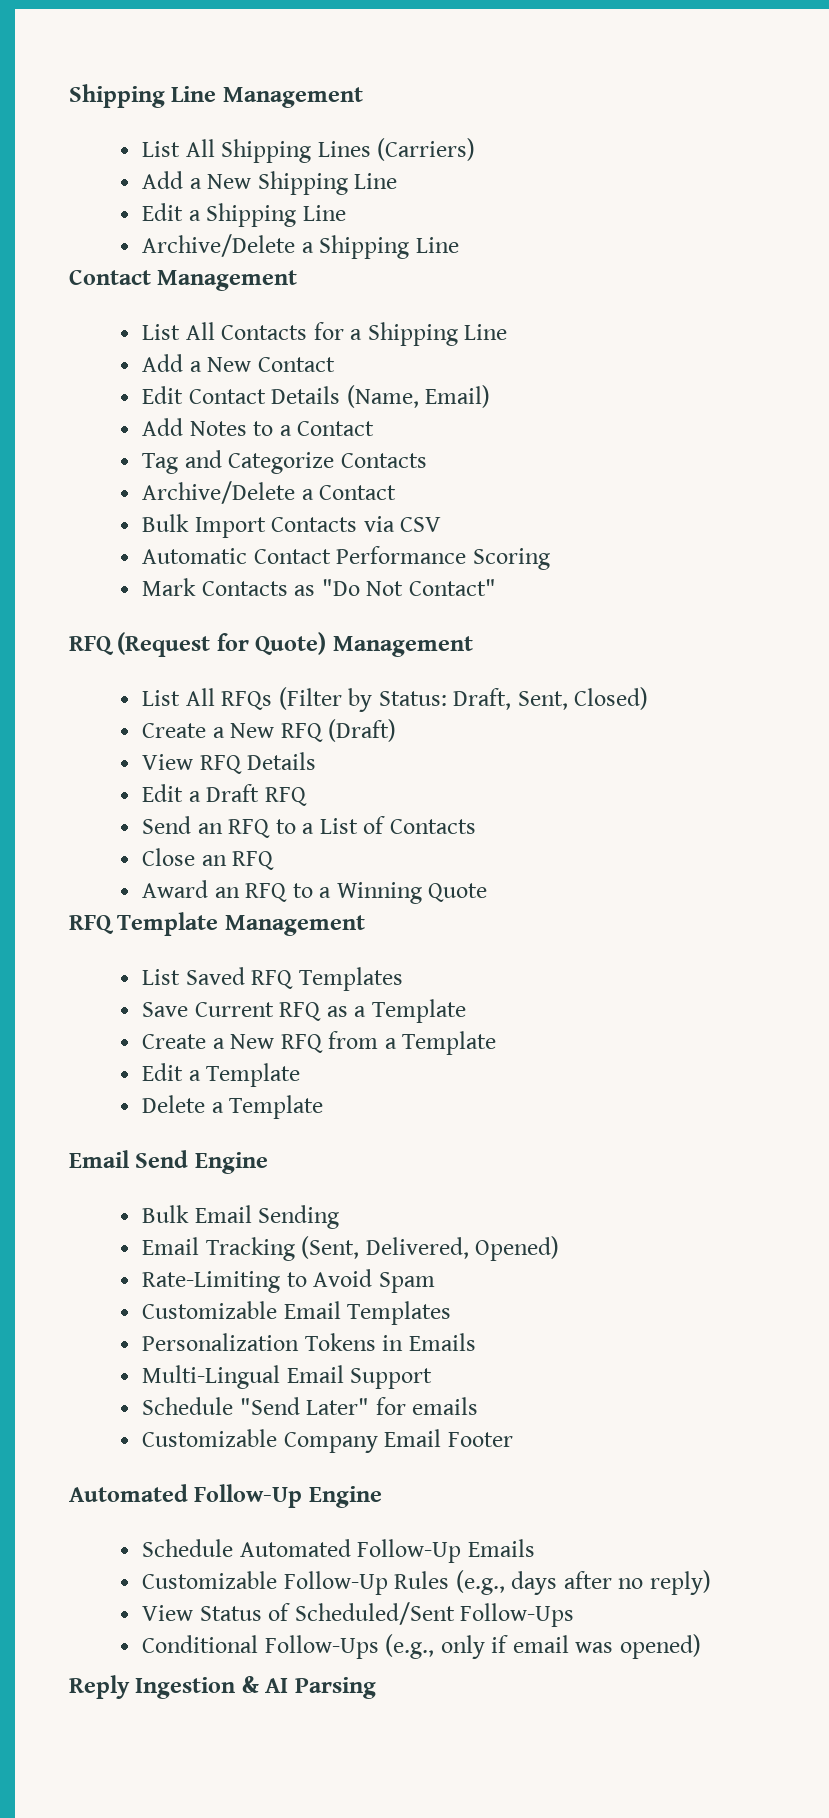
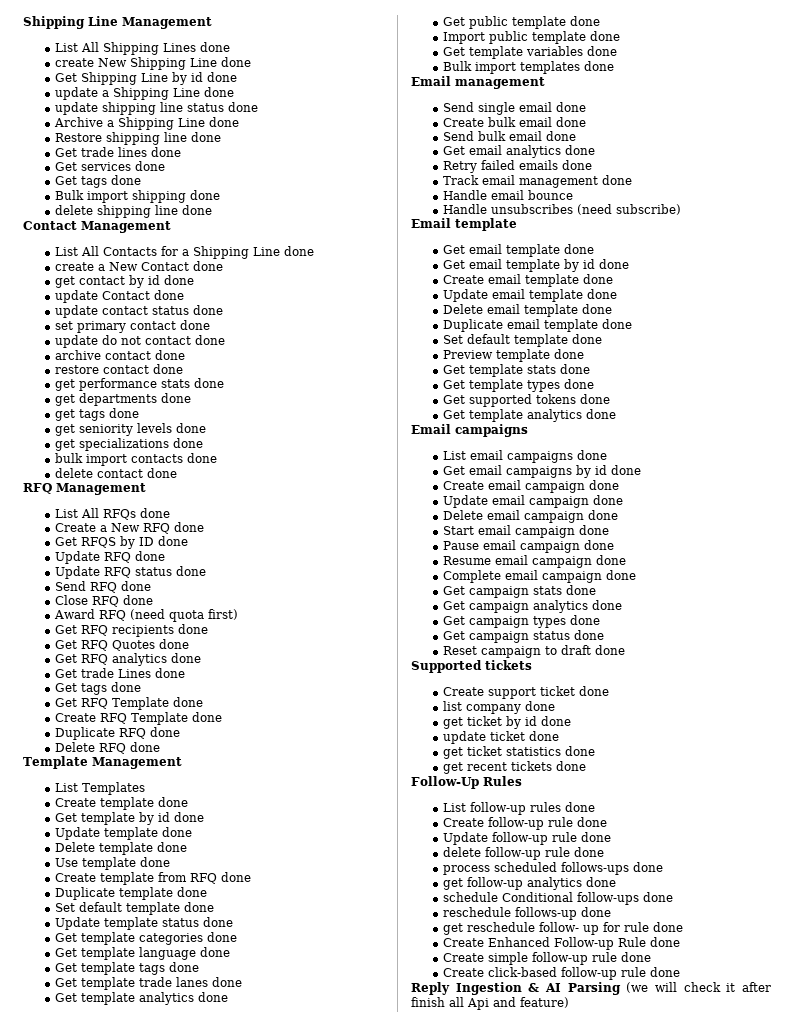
[377,138,476,161] [142,171,202,189] (Carriers) // Add a -> [200,42,231,52] [55,58,95,67] done // create
[142,203,346,227] [142,234,459,259] // Edit a Shipping Line // Archive/Delete a Shipping Line -> [221,57,252,67] [55,72,238,85] [55,87,235,100] [55,102,259,115] [54,117,240,130] [55,132,222,145] [55,147,182,157] [55,161,166,171] [55,175,142,188] [55,190,221,203] [55,205,213,218] done // Get Shipping Line by id done // update a Shipping Line done // update shipping line status done // Archive a Shipping Line done // Restore shipping line done // Get trade lines done // Get services done // Get tags done // Bulk import shipping done // delete shipping line done
[142,354,184,372] // Add -> [284,246,315,256] [55,262,95,271] done // create
[142,385,491,408] [142,418,375,436] [142,450,427,474] [142,481,397,504] [142,514,442,538] [142,546,550,570] [142,578,496,596] [69,632,473,657] [142,687,649,712] [142,719,397,742] [142,752,317,774] [142,784,307,806] [142,816,476,838] // Edit Contact Details (Name, Email) // Add Notes to a Contact // Tag and Categorize Contacts // Archive/Delete a Contact // Bulk Import Contacts via CSV // Automatic Contact Performance Scoring // Mark Contacts as "Do Not Contact" // RFQ (Request for Quote) Management // List All RFQs (Filter by Status: Draft, Sent, Closed) // Create a New RFQ (Draft) // View RFQ Details // Edit a Draft RFQ // Send an RFQ to a List of Contacts -> [193,261,224,271] [55,275,195,288] [55,290,185,303] [55,305,224,318] [55,320,211,333] [55,335,226,348] [55,350,186,360] [55,364,184,374] [55,378,225,391] [55,393,192,406] [55,408,140,421] [55,423,207,436] [55,438,204,451] [55,453,218,466] [55,468,178,478] [23,483,146,495] [55,508,171,520] [55,522,205,534] [55,536,189,549] [55,551,166,564] [55,566,207,579] [55,581,152,593] done // get contact by id done // update Contact done // update contact status done // set primary contact done // update do not contact done // archive contact done // restore contact done // get performance stats done // get departments done // get tags done // get seniority levels done // get specializations done // bulk import contacts done // delete contact done // RFQ Management // List All RFQs done // Create a New RFQ done // Get RFQS by ID done // Update RFQ done // Update RFQ status done // Send RFQ done
[201,851,275,870] an RFQ -> [92,595,154,607] RFQ done
[214,882,488,904] [69,915,114,934] an RFQ to a Winning Quote // RFQ -> [99,609,239,622] [55,624,209,637] [55,639,190,651] [55,653,202,666] [55,668,186,678] [55,682,142,695] [55,697,204,710] [55,712,223,725] [55,727,181,740] [55,742,161,754] RFQ (need quota first) // Get RFQ recipients done // Get RFQ Quotes done // Get RFQ analytics done // Get trade Lines done // Get tags done // Get RFQ Template done // Create RFQ Template done // Duplicate RFQ done // Delete RFQ done //
[185,967,403,991] [142,999,466,1023] [142,1031,497,1055] [142,1063,301,1087] [142,1095,324,1119] [69,1150,268,1174] [142,1205,340,1229] [142,1236,560,1261] [142,1269,435,1293] [142,1301,452,1325] [142,1333,476,1351] [142,1365,433,1389] [142,1397,479,1415] [142,1429,513,1453] [69,1484,382,1508] [142,1539,535,1563] [142,1570,711,1595] [142,1602,575,1627] [142,1634,701,1659] Saved RFQ Templates // Save Current RFQ as a Template // Create a New RFQ from a Template // Edit a Template // Delete a Template // Email Send Engine // Bulk Email Sending // Email Tracking (Sent, Delivered, Opened) // Rate-Limiting to Avoid Spam // Customizable Email Templates // Personalization Tokens in Emails // Multi-Lingual Email Support // Schedule "Send Later" for emails // Customizable Company Email Footer // Automated Follow-Up Engine // Schedule Automated Follow-Up Emails // Customizable Follow-Up Rules (e.g., days after no reply) // View Status of Scheduled/Sent Follow-Ups // Conditional Follow-Ups (e.g., only if email was opened) -> [82,782,146,795] [55,797,189,810] [55,812,205,825] [55,827,193,840] [55,842,188,855] [55,857,171,870] [55,872,252,885] [55,887,208,900] [55,902,215,915] [55,917,234,930] [55,932,238,945] [55,947,231,960] [55,962,200,975] [55,977,243,990] [55,992,229,1005] [443,16,601,29] [443,31,621,44] [443,46,618,59] [443,61,615,74] [411,76,545,89] [443,102,587,115] [443,117,587,127] [443,131,577,141] [443,145,596,158] [443,160,593,173] [443,175,633,188] [443,190,574,200] [443,204,682,215] [411,218,517,231] [443,244,595,257] [443,259,630,272] [443,274,614,287] [443,289,618,302] [443,304,613,317] [443,319,633,332] [443,334,603,347] [443,349,585,362] [443,364,591,377] [443,379,595,392] [443,394,611,407] [443,409,617,422] [411,424,528,437] [443,450,608,463] [443,465,642,478] [443,480,620,493] [443,495,624,508] [443,510,619,523] [443,525,610,538] [443,540,615,553] [443,555,627,568] [443,570,637,583] [443,585,597,598] [443,600,623,613] [443,615,601,628] [443,630,605,643] [443,645,626,658] [411,660,532,673] [443,686,610,699] [443,701,556,714] [443,716,572,729] [443,731,560,744] [443,746,596,759] [443,761,587,774] [411,776,522,789] [443,802,596,815] [443,817,608,830] [443,832,612,845] [443,847,605,860] [443,862,664,875] [443,877,617,890] [443,892,674,905] [443,907,612,920] [443,922,684,935] [443,937,681,950] [443,952,652,965] [443,967,681,980] Templates // Create template done // Get template by id done // Update template done // Delete template done // Use template done // Create template from RFQ done // Duplicate template done // Set default template done // Update template status done // Get template categories done // Get template language done // Get template tags done // Get template trade lanes done // Get template analytics done // Get public template done // Import public template done // Get template variables done // Bulk import templates done // Email management // Send single email done // Create bulk email done // Send bulk email done // Get email analytics done // Retry failed emails done // Track email management done // Handle email bounce // Handle unsubscribes (need subscribe) // Email template // Get email template done // Get email template by id done // Create email template done // Update email template done // Delete email template done // Duplicate email template done // Set default template done // Preview template done // Get template stats done // Get template types done // Get supported tokens done // Get template analytics done // Email campaigns // List email campaigns done // Get email campaigns by id done // Create email campaign done // Update email campaign done // Delete email campaign done // Start email campaign done // Pause email campaign done // Resume email campaign done // Complete email campaign done // Get campaign stats done // Get campaign analytics done // Get campaign types done // Get campaign status done // Reset campaign to draft done // Supported tickets // Create support ticket done // list company done // get ticket by id done // update ticket done // get ticket statistics done // get recent tickets done // Follow-Up Rules // List follow-up rules done // Create follow-up rule done // Update follow-up rule done // delete follow-up rule done // process scheduled follows-ups done // get follow-up analytics done // schedule Conditional follow-ups done // reschedule follows-up done // get reschedule follow- up for rule done // Create Enhanced Follow-up Rule done // Create simple follow-up rule done // Create click-based follow-up rule done
(376, 1688) none -> [626,982,771,993] [411,997,569,1010] (we will check it after finish all Api and feature)

